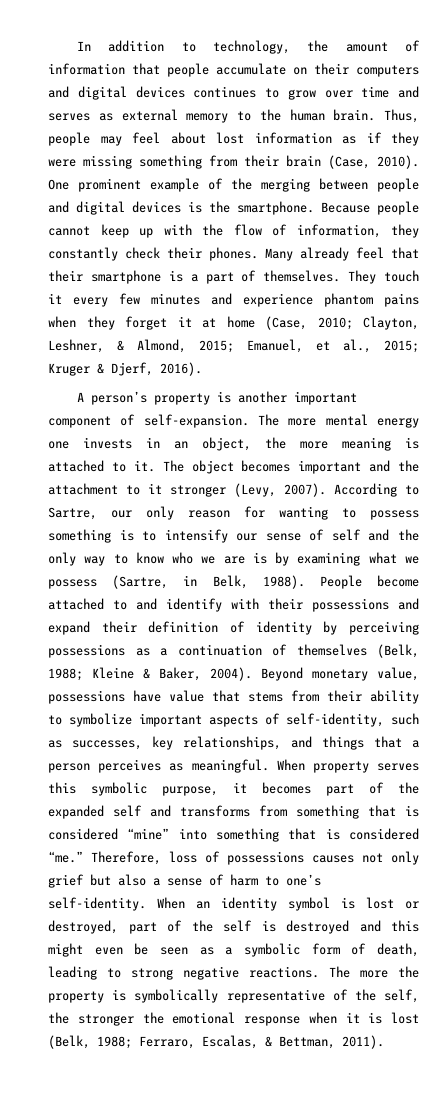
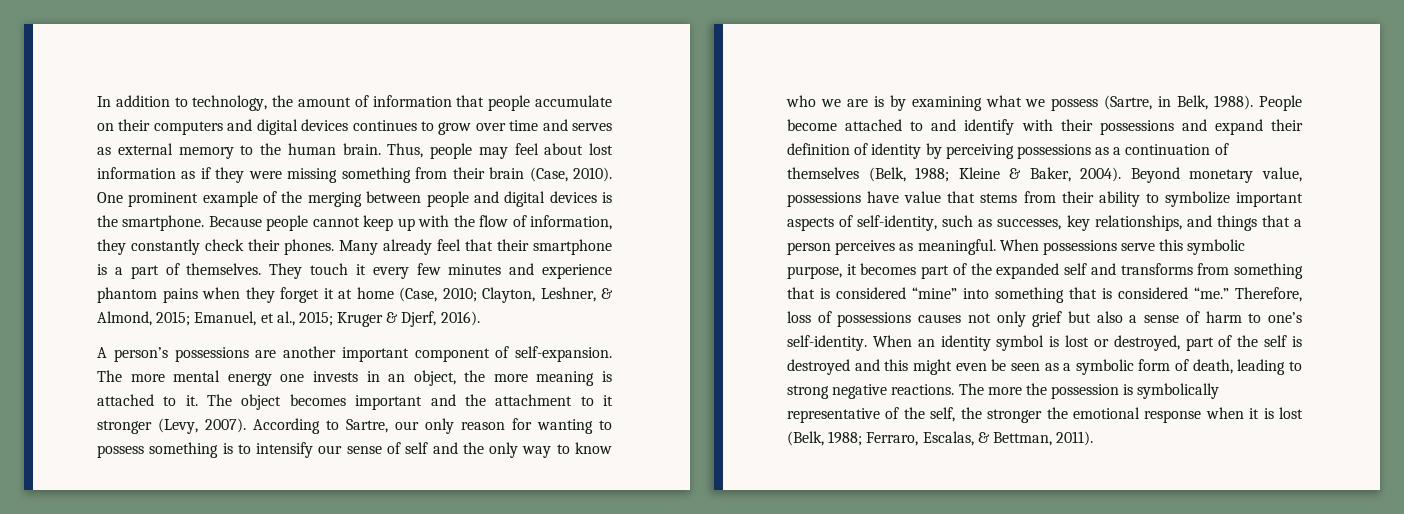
[153,391,231,405] property is -> [174,347,277,362] possessions are
[312,761,419,773] property serves -> [1042,240,1156,255] possessions serve
[48,991,104,1003] property -> [1051,384,1120,399] possession

